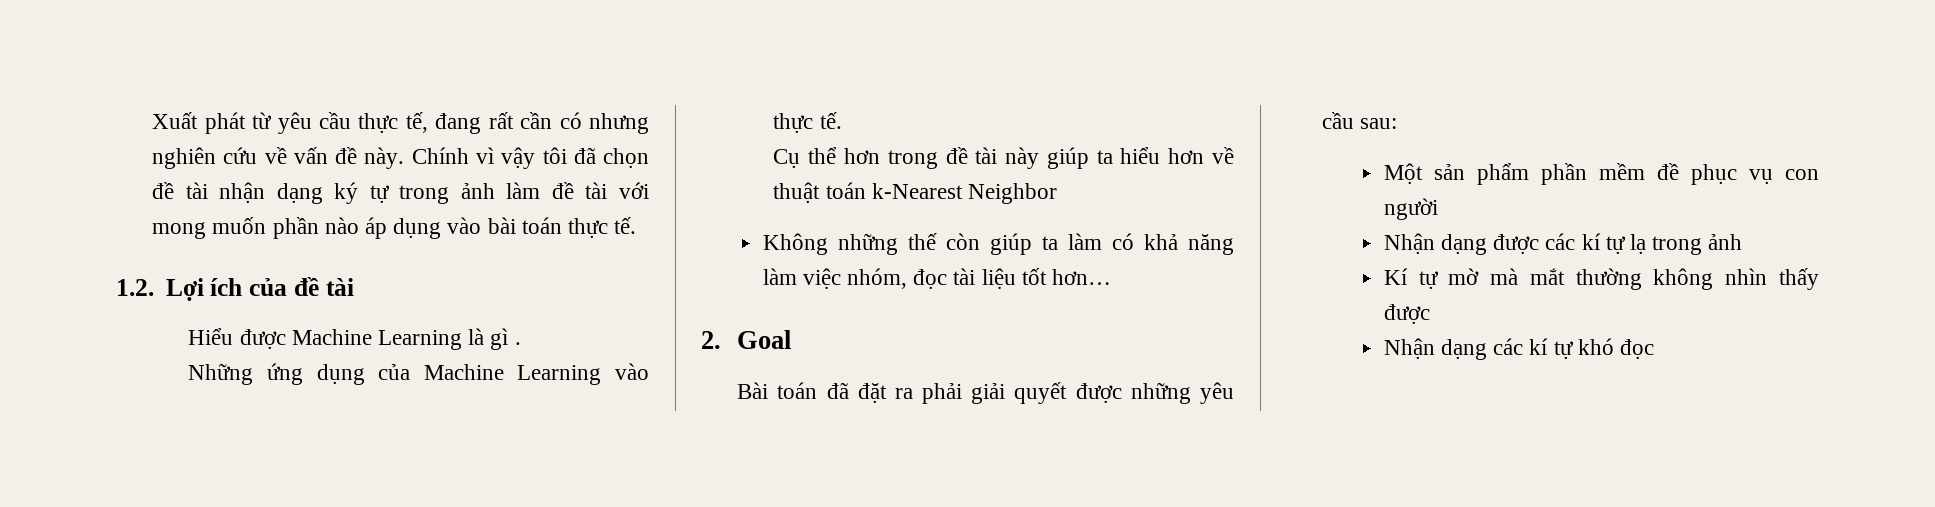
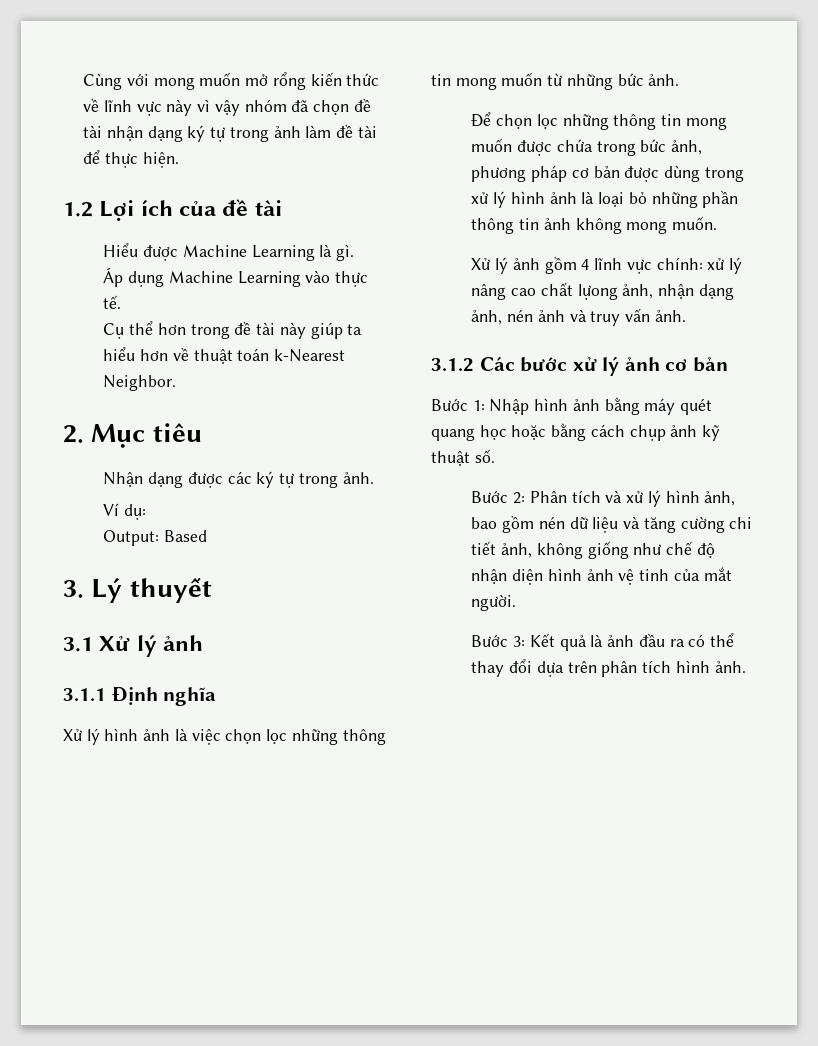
[152,112,650,134] [152,147,469,169] Xuất phát từ yêu cầu thực tế, đang rất cần có nhưng nghiên cứu về vấn đề này. Chính -> [83,72,380,90] [83,98,193,116] Cùng với mong muốn mở rổng kiến thức về lĩnh vực này
[542,147,567,164] tôi -> [244,99,287,112] nhóm
[619,182,649,199] [152,217,637,239] [116,279,154,296] với mong muốn phần nào áp dụng vào bài toán thực tế. // 1.2. -> [83,150,179,168] [63,202,93,217] để thực hiện. // 1.2
[490,328,521,350] [188,363,411,385] gì . // Những ứng dụng của -> [336,244,355,261] [103,267,165,287] gì. // Áp dụng
[968,183,1058,204] [762,233,1235,255] [762,268,1111,289] [701,330,792,349] [737,382,1234,404] [1322,112,1398,129] [1383,163,1819,185] [1383,198,1438,220] [1383,233,1743,255] [1383,268,1819,290] [1383,304,1430,324] [1383,338,1654,360] Neighbor // Không những thế còn giúp ta làm có khả năng làm việc nhóm, đọc tài liệu tốt hơn… // 2. Goal // Bài toán đã đặt ra phải giải quyết được những yêu cầu sau: // Một sản phẩm phần mềm đề phục vụ con người // Nhận dạng được các kí tự lạ trong ảnh // Kí tự mờ mà mắt thường không nhìn thấy được // Nhận dạng các kí tự khó đọc -> [103,375,177,391] [63,423,202,448] [103,471,374,488] [103,503,147,520] [103,530,208,546] [63,578,212,603] [63,635,204,657] [63,687,217,706] [63,728,386,745] [431,72,680,90] [471,112,727,130] [471,138,703,156] [471,165,744,182] [471,190,739,208] [471,216,718,234] [471,256,743,274] [471,282,734,300] [471,308,686,326] [431,356,728,376] [431,397,713,415] [431,423,721,441] [431,449,495,466] [471,490,736,507] [471,515,753,533] [471,541,715,559] [471,567,732,585] [471,595,517,611] [471,633,735,651] [471,659,746,677] Neighbor. // 2. Mục tiêu // Nhận dạng được các ký tự trong ảnh. // Ví dụ: // Output: Based // 3. Lý thuyết // 3.1 Xử lý ảnh // 3.1.1 Định nghĩa // Xử lý hình ảnh là việc chọn lọc những thông tin mong muốn từ những bức ảnh. // Để chọn lọc những thông tin mong muốn được chứa trong bức ảnh, phương pháp cơ bản được dùng trong xử lý hình ảnh là loại bỏ những phần thông tin ảnh không mong muốn. // Xử lý ảnh gồm 4 lĩnh vực chính: xử lý nâng cao chất lựong ảnh, nhận dạng ảnh, nén ảnh và truy vấn ảnh. // 3.1.2 Các bước xử lý ảnh cơ bản // Bước 1: Nhập hình ảnh bằng máy quét quang học hoặc bằng cách chụp ảnh kỹ thuật số. // Bước 2: Phân tích và xử lý hình ảnh, bao gồm nén dữ liệu và tăng cường chi tiết ảnh, không giống như chế độ nhận diện hình ảnh vệ tinh của mắt người. // Bước 3: Kết quả là ảnh đầu ra có thể thay đổi dựa trên phân tích hình ảnh.

